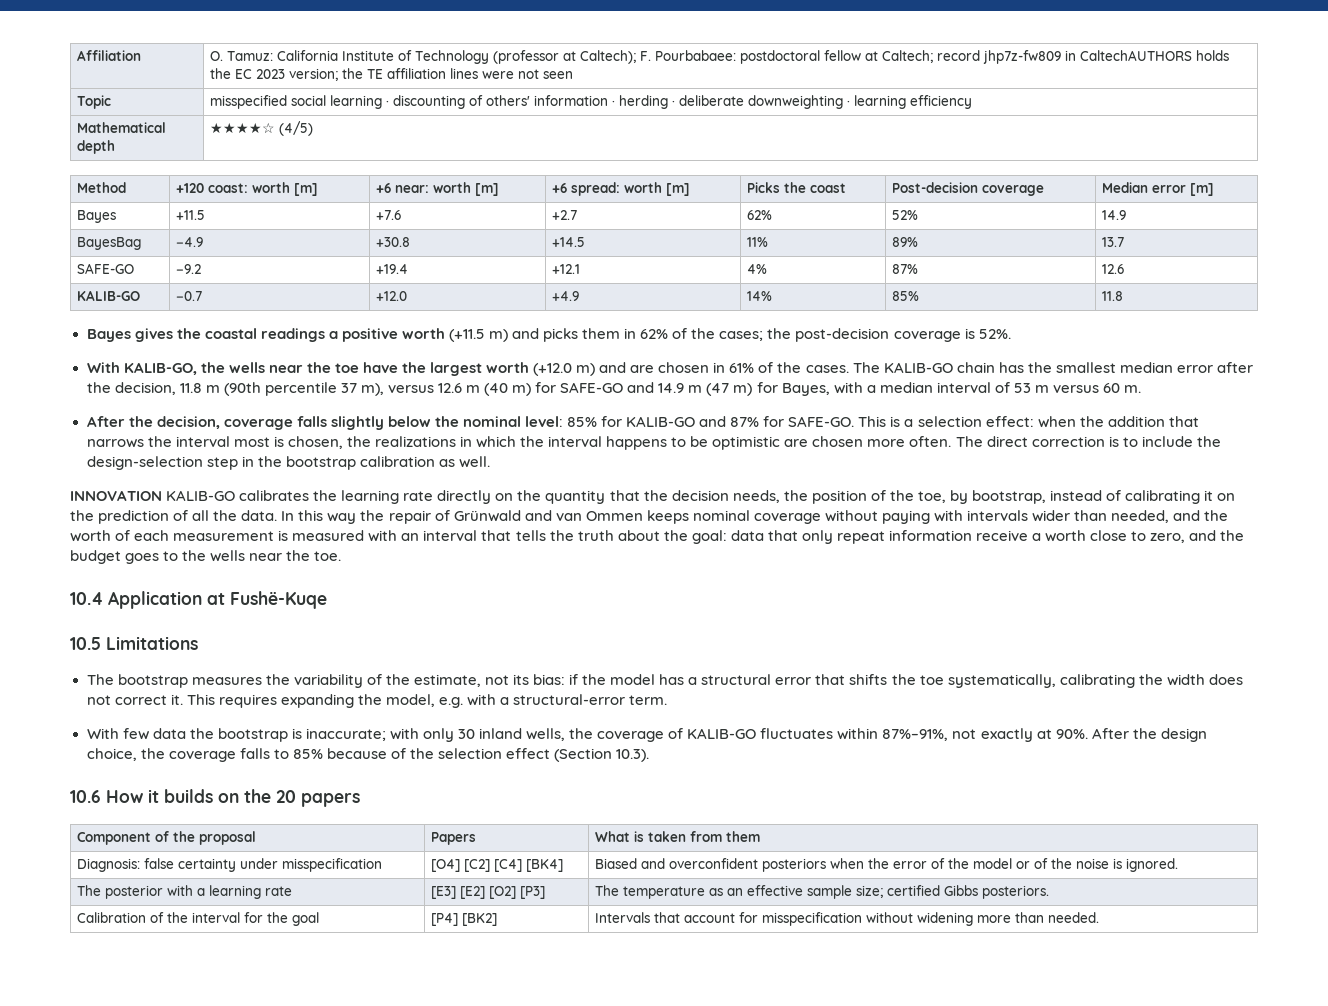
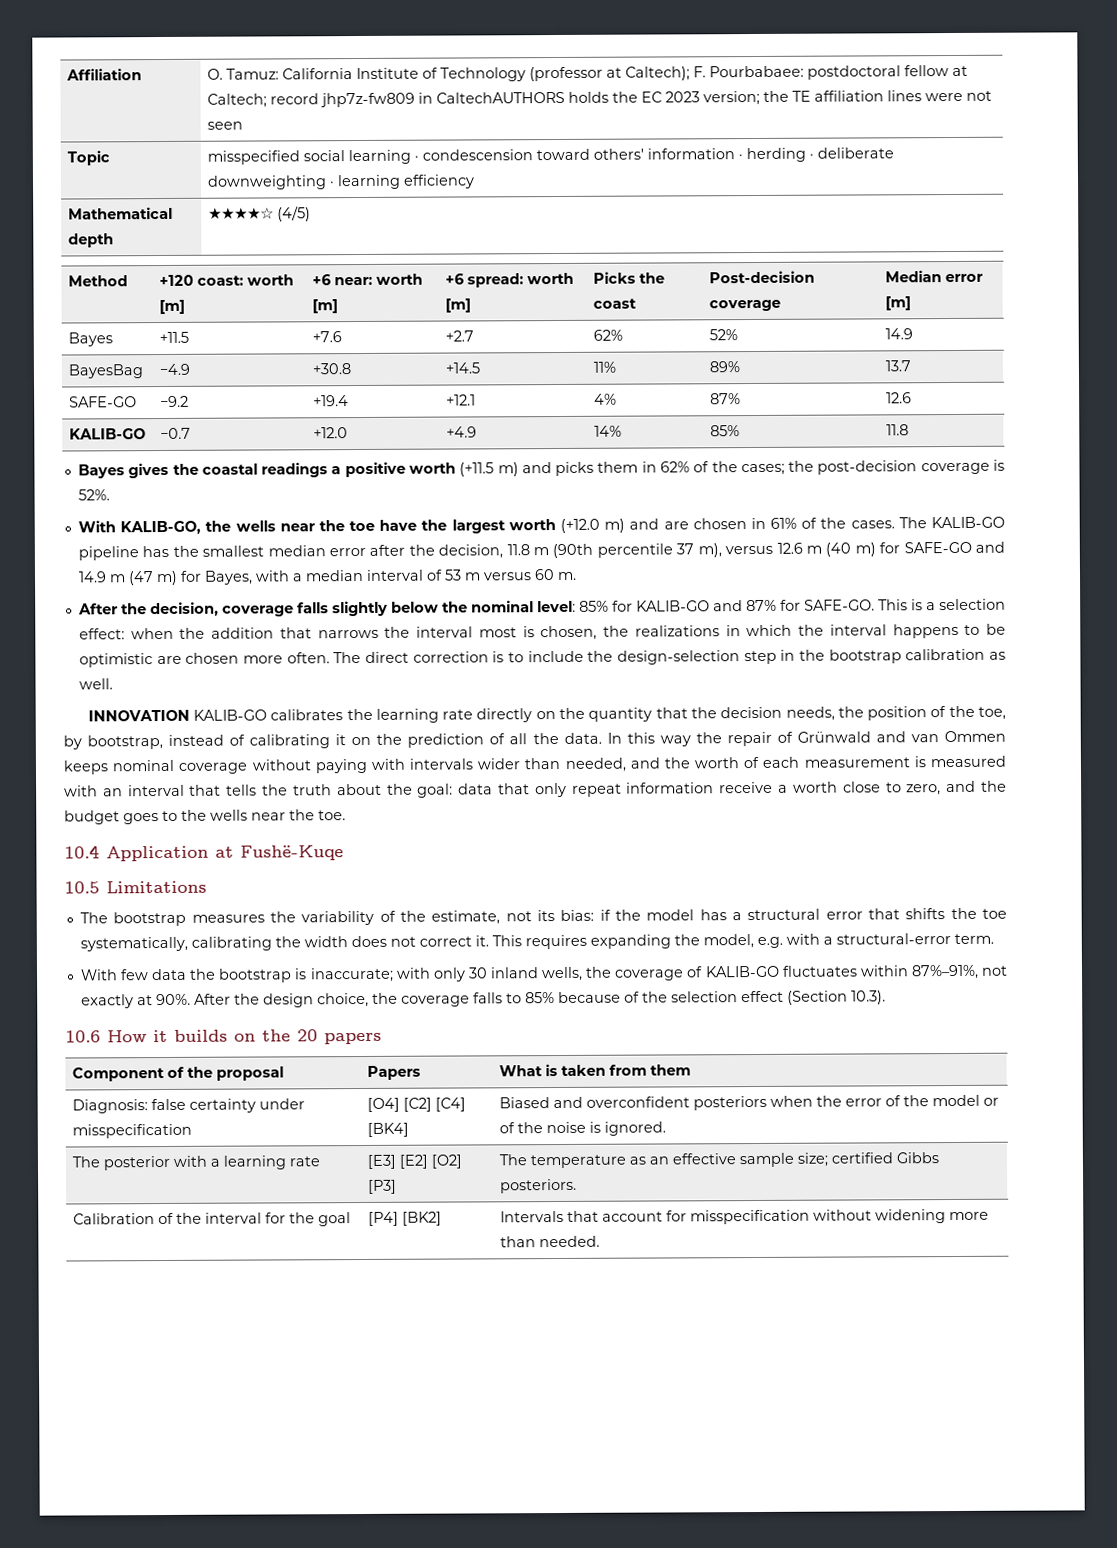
[393,95,484,109] discounting of -> [422,148,591,161] condescension toward
[956,362,995,373] chain -> [77,546,139,561] pipeline

